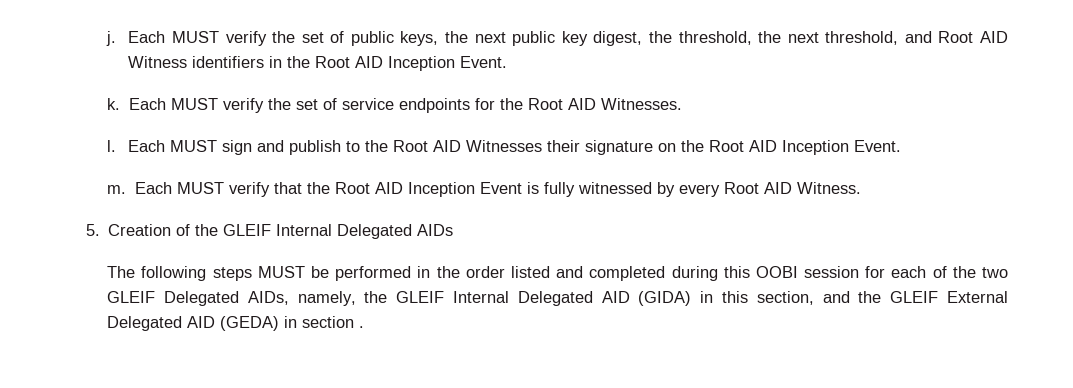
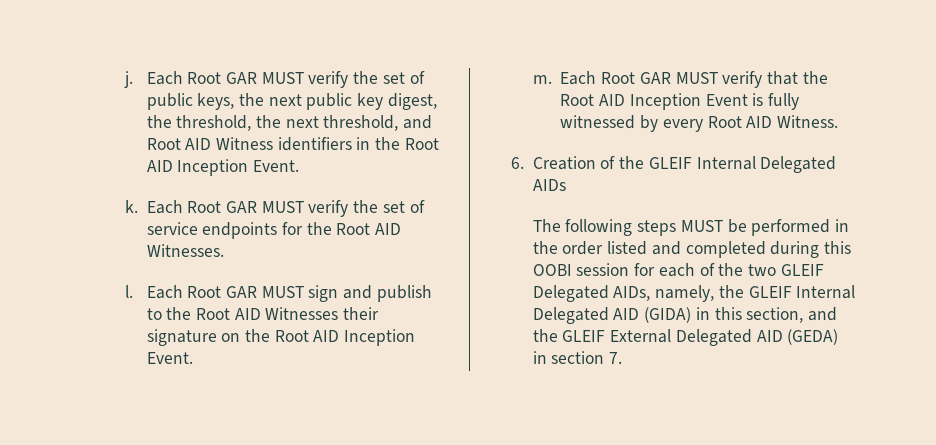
(166, 37) none -> [187,72,257,84] Root GAR
(166, 104) none -> [187,201,257,213] Root GAR
(166, 146) none -> [187,286,257,298] Root GAR
(172, 188) none -> [601,72,671,84] Root GAR
[86,224,101,236] 5. -> [510,157,524,169] 6.
[359,326,365,328] . -> [609,352,623,364] 7.

